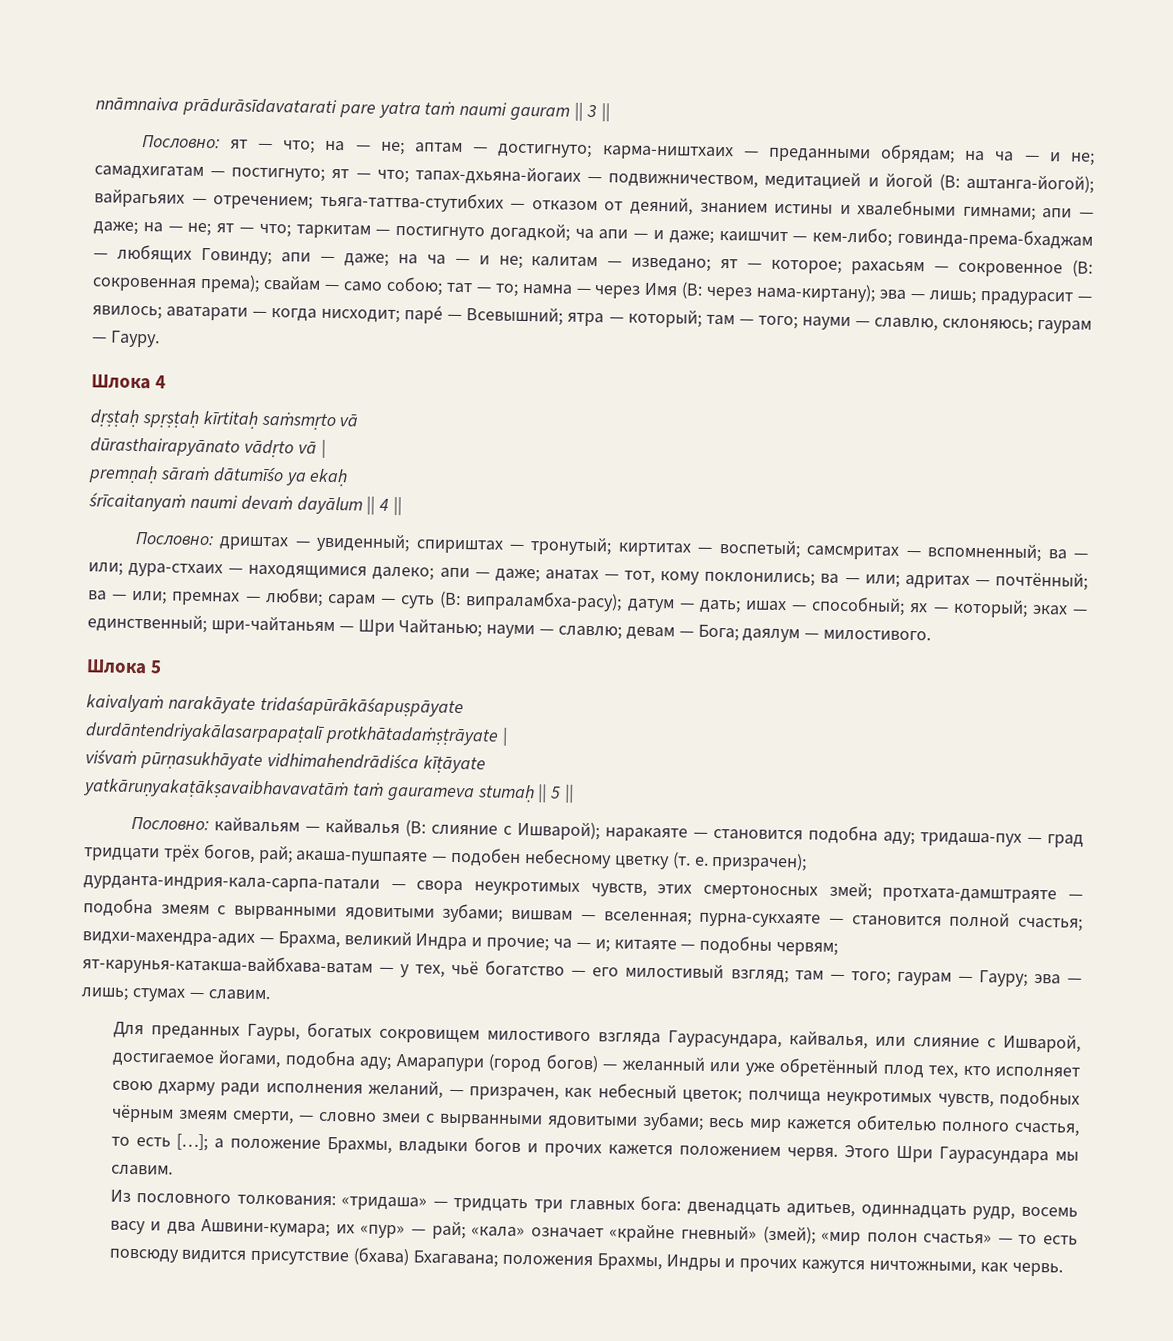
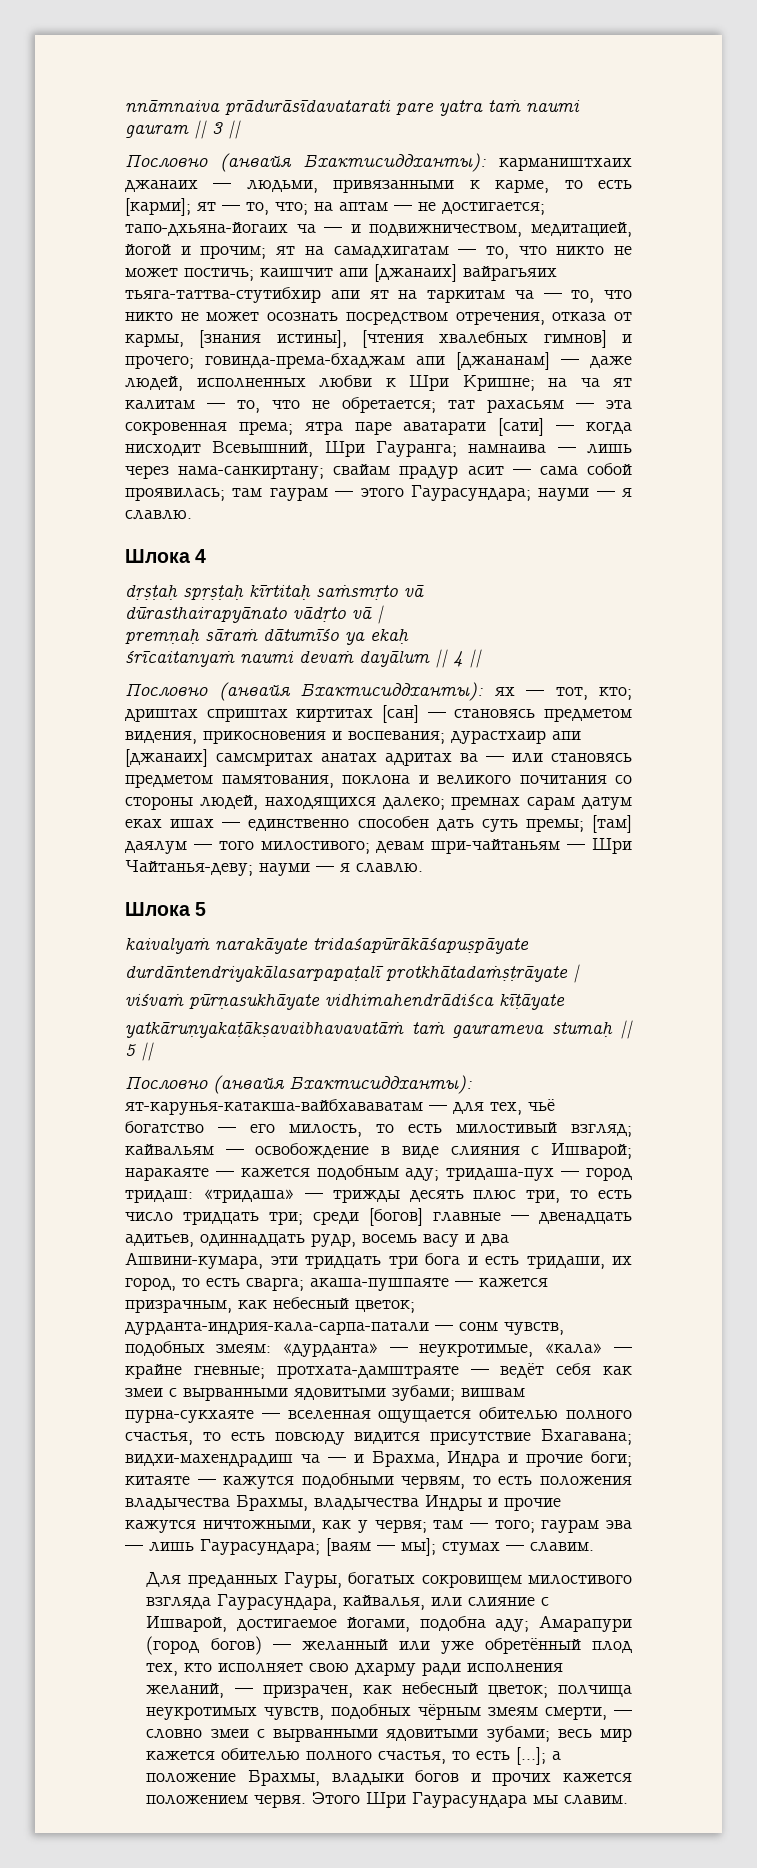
[141,135,274,150] Пословно: ят — -> [125,153,632,172] [125,179,632,193] [125,198,269,216] Пословно (анвайя Бхактисиддханты): кармаништхаих джанаих — людьми, привязанными к карме, то есть [карми]; ят — то,
[355,141,1095,166] [94,165,1094,194] [94,189,1094,221] [93,221,1093,250] [93,244,1094,278] [92,273,1093,306] [92,305,1092,334] [92,330,160,348] — не; аптам — достигнуто; карма-ништхаих — преданными обрядам; на ча — и не; самадхигатам — постигнуто; ят — что; тапах-дхьяна-йогаих — подвижничеством, медитацией и йогой (B: аштанга-йогой); вайрагьяих — отречением; тьяга-таттва-стутибхих — отказом от деяний, знанием истины и хвалебными гимнами; апи — даже; на — не; ят — что; таркитам — постигнуто догадкой; ча апи — и даже; каишчит — кем-либо; говинда-према-бхаджам — любящих Говинду; апи — даже; на ча — и не; калитам — изведано; ят — которое; рахасьям — сокровенное (B: сокровенная према); свайам — само собою; тат — то; намна — через Имя (B: через нама-киртану); эва — лишь; прадурасит — явилось; аватарати — когда нисходит; парé — Всевышний; ятра — который; там — того; науми — славлю, склоняюсь; гаурам — Гауру. -> [339,202,545,215] [125,222,632,237] [125,244,632,259] [125,264,557,282] [125,287,632,303] [125,311,632,325] [125,330,632,348] [125,352,632,370] [125,375,632,391] [125,397,632,413] [125,418,632,436] [125,441,632,457] [125,463,633,479] [125,485,632,501] [125,510,192,520] аптам — не достигается; тапо-дхьяна-йогаих ча — и подвижничеством, медитацией, йогой и прочим; ят на самадхигатам — то, что никто не может постичь; каишчит апи [джанаих] вайрагьяих тьяга-таттва-стутибхир апи ят на таркитам ча — то, что никто не может осознать посредством отречения, отказа от кармы, [знания истины], [чтения хвалебных гимнов] и прочего; говинда-према-бхаджам апи [джананам] — даже людей, исполненных любви к Шри Кришне; на ча ят калитам — то, что не обретается; тат рахасьям — эта сокровенная према; ятра паре аватарати [сати] — когда нисходит Всевышний, Шри Гауранга; намнаива — лишь через нама-санкиртану; свайам прадур асит — сама собой проявилась; там гаурам — этого Гаурасундара; науми — я славлю.
[134,531,1089,563] [88,562,1088,591] [88,588,1088,618] [87,614,207,634] Пословно: дриштах — увиденный; спириштах — тронутый; киртитах — воспетый; самсмритах — вспомненный; ва — или; дура-стхаих — находящимися далеко; апи — даже; анатах — тот, кому поклонились; ва — или; адритах — почтённый; ва — или; премнах — любви; сарам — суть (B: випраламбха-расу); датум — дать; ишах — способный; ях — который; эках — единственный; -> [125,682,632,701] [125,705,632,723] [125,730,581,744] [125,749,632,767] [125,774,632,788] [125,795,632,810] [125,815,632,833] [125,841,425,854] Пословно (анвайя Бхактисиддханты): ях — тот, кто; дриштах сприштах киртитах [сан] — становясь предметом видения, прикосновения и воспевания; дурастхаир апи [джанаих] самсмритах анатах адритах ва — или становясь предметом памятования, поклона и великого почитания со стороны людей, находящихся далеко; премнах сарам датум еках ишах — единственно способен дать суть премы; [там] даялум — того милостивого; девам
[398,619,932,643] Чайтанью; науми — славлю; девам — Бога; даялум — милостивого. -> [125,860,423,876] Чайтанья-деву; науми — я славлю.
[130,816,1084,848] [83,844,808,872] [83,875,1083,904] [83,898,210,918] Пословно: кайвальям — кайвалья (B: слияние с Ишварой); наракаяте — становится подобна аду; тридаша-пух — град тридцати трёх богов, рай; акаша-пушпаяте — подобен небесному цветку (т. е. призрачен); дурданта-индрия-кала-сарпа-патали — свора неукротимых чувств, этих смертоносных змей; протхата-дамштраяте — подобна змеям -> [125,1075,472,1094] [125,1099,555,1115] [125,1121,632,1137] [125,1143,632,1159] [125,1165,632,1181] [125,1189,632,1203] [125,1208,632,1226] [125,1233,509,1247] [125,1252,632,1269] [125,1277,548,1291] [125,1297,415,1313] [125,1321,564,1335] [125,1341,632,1357] [125,1363,632,1379] [125,1388,163,1397] Пословно (анвайя Бхактисиддханты): ят-карунья-катакша-вайбхававатам — для тех, чьё богатство — его милость, то есть милостивый взгляд; кайвальям — освобождение в виде слияния с Ишварой; наракаяте — кажется подобным аду; тридаша-пух — город тридаш: «тридаша» — трижды десять плюс три, то есть число тридцать три; среди [богов] главные — двенадцать адитьев, одиннадцать рудр, восемь васу и два Ашвини-кумара, эти тридцать три бога и есть тридаши, их город, то есть сварга; акаша-пушпаяте — кажется призрачным, как небесный цветок; дурданта-индрия-кала-сарпа-патали — сонм чувств, подобных змеям: «дурданта» — неукротимые, «кала» — крайне гневные; протхата-дамштраяте — ведёт себя как змеи
[580,911,1084,932] [82,931,839,956] [82,954,1082,987] [81,987,129,1001] — вселенная; пурна-сукхаяте — становится полной счастья; видхи-махендра-адих — Брахма, великий Индра и прочие; ча — и; китаяте — подобны червям; ят-карунья-катакша-вайбхава-ватам — у тех, чьё богатство — его милостивый взгляд; там — того; гаурам — Гауру; эва — лишь; -> [125,1407,632,1423] [125,1429,632,1445] [125,1451,632,1467] [125,1473,632,1489] [125,1495,561,1511] [125,1519,632,1533] [125,1538,436,1556] пурна-сукхаяте — вселенная ощущается обителью полного счастья, то есть повсюду видится присутствие Бхагавана; видхи-махендрадиш ча — и Брахма, Индра и прочие боги; китаяте — кажутся подобными червям, то есть положения владычества Брахмы, владычества Индры и прочие кажутся ничтожными, как у червя; там — того; гаурам эва — лишь Гаурасундара; [ваям — мы];
[109,1189,1078,1220] [109,1219,1079,1246] [108,1247,1063,1277] // Из пословного толкования: «тридаша» — тридцать три главных бога: двенадцать адитьев, одиннадцать рудр, восемь васу и два Ашвини-кумара; их «пур» — рай; «кала» означает «крайне гневный» (змей); «мир полон счастья» — то есть повсюду видится присутствие (бхава) Бхагавана; положения Брахмы, Индры и прочих кажутся ничтожными, как червь. -> (629, 1800) none

